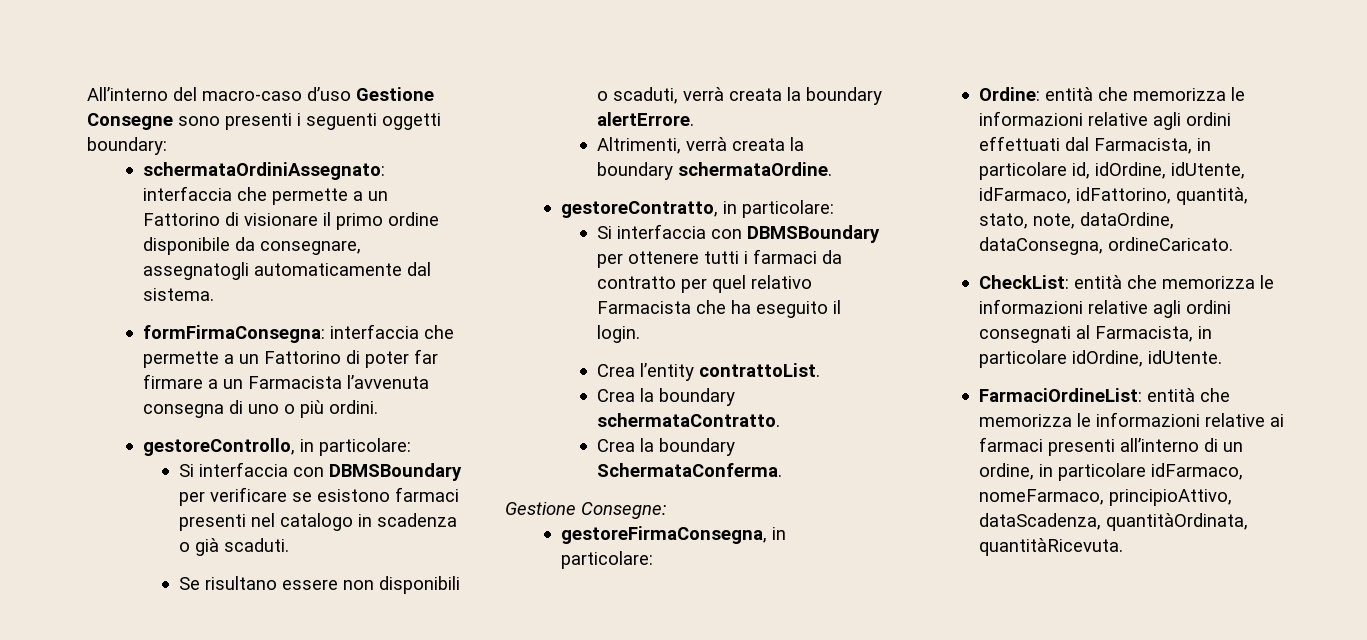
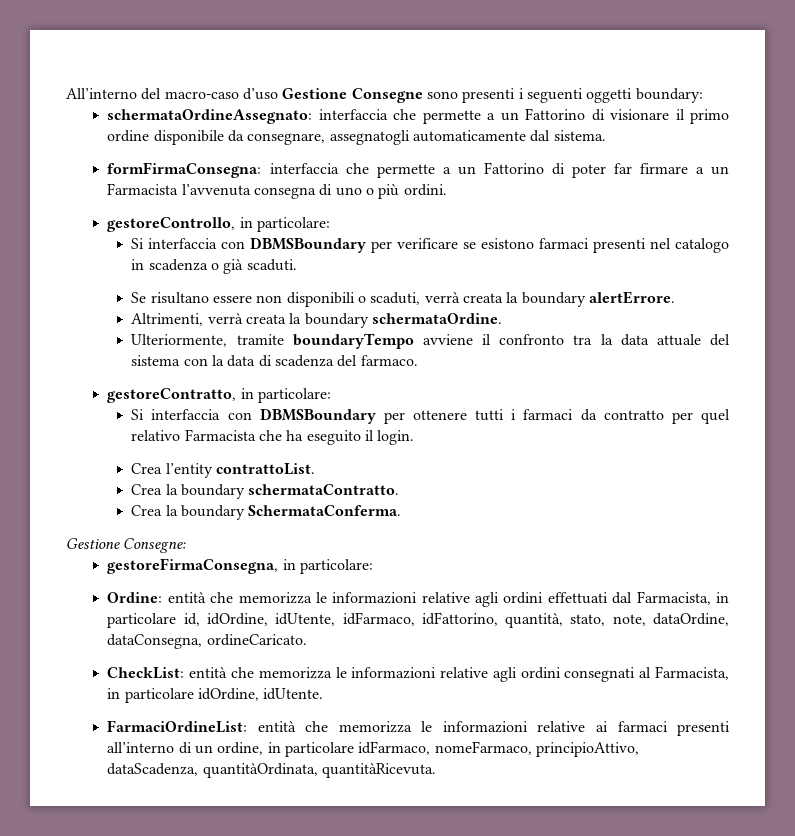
[143,162,386,180] schermataOrdiniAssegnato: -> [107,109,313,124] schermataOrdineAssegnato:
(832, 169) none -> [131,333,731,349] [131,355,418,367] // Ulteriormente, tramite boundaryTempo avviene il confronto tra la data attuale del sistema con la data di scadenza del farmaco.

